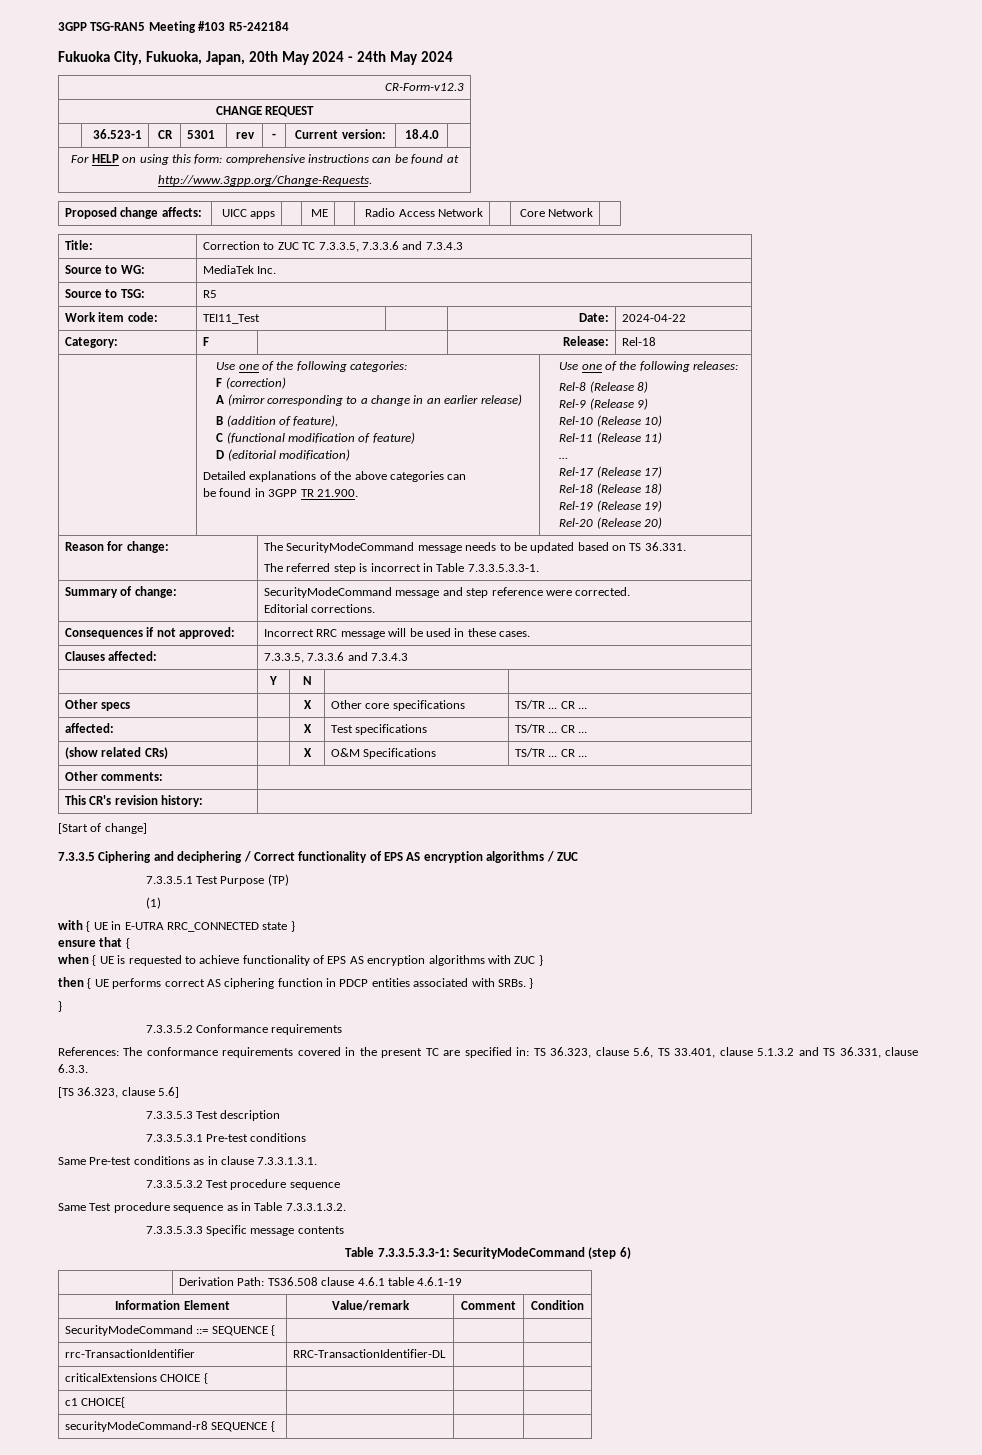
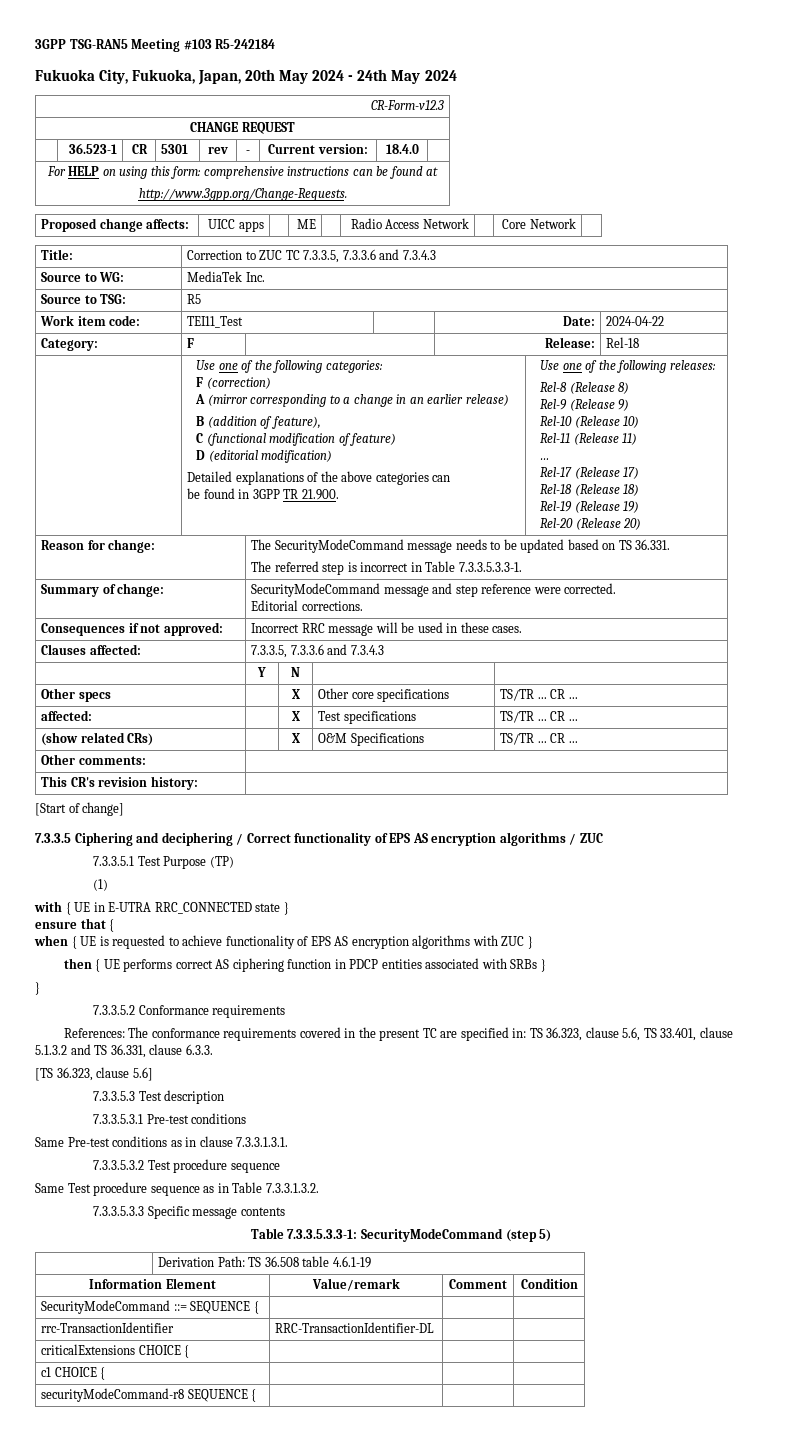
[497,979,526,987] SRBs. -> [510,959,538,969] SRBs
[619,1247,631,1259] 6) -> [539,1229,552,1242] 5)
[267,1277,385,1286] TS36.508 clause 4.6.1 -> [248,1256,299,1267] TS 36.508
[81,1397,126,1408] CHOICE{ -> [54,1367,106,1380] CHOICE {

